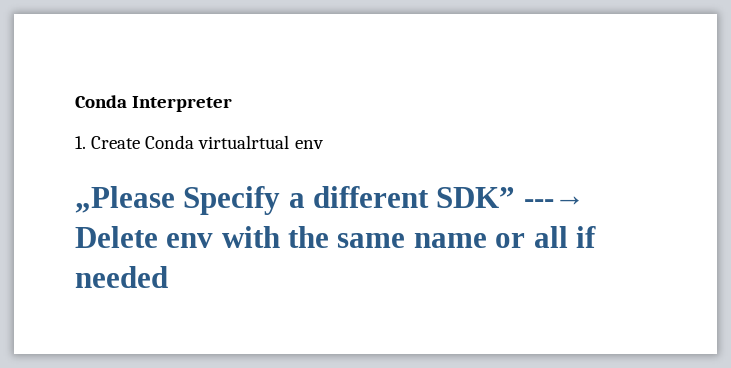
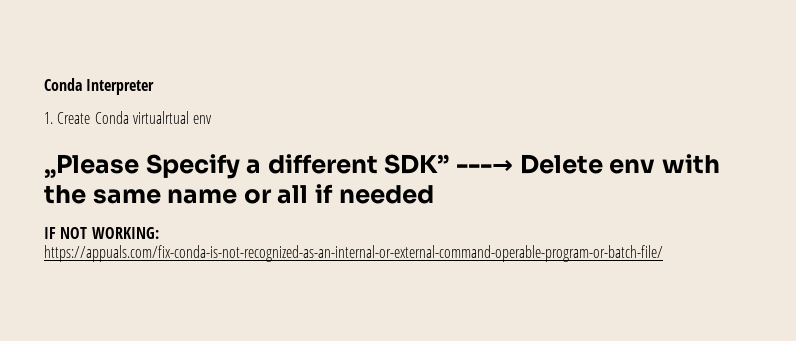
(168, 277) none -> [44,227,159,239] [44,245,663,262] // IF NOT WORKING: https://appuals.com/fix-conda-is-not-recognized-as-an-internal-or-external-command-operable-program-or-batch-file/

